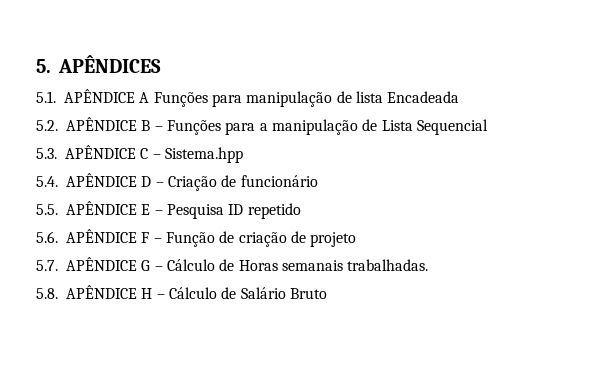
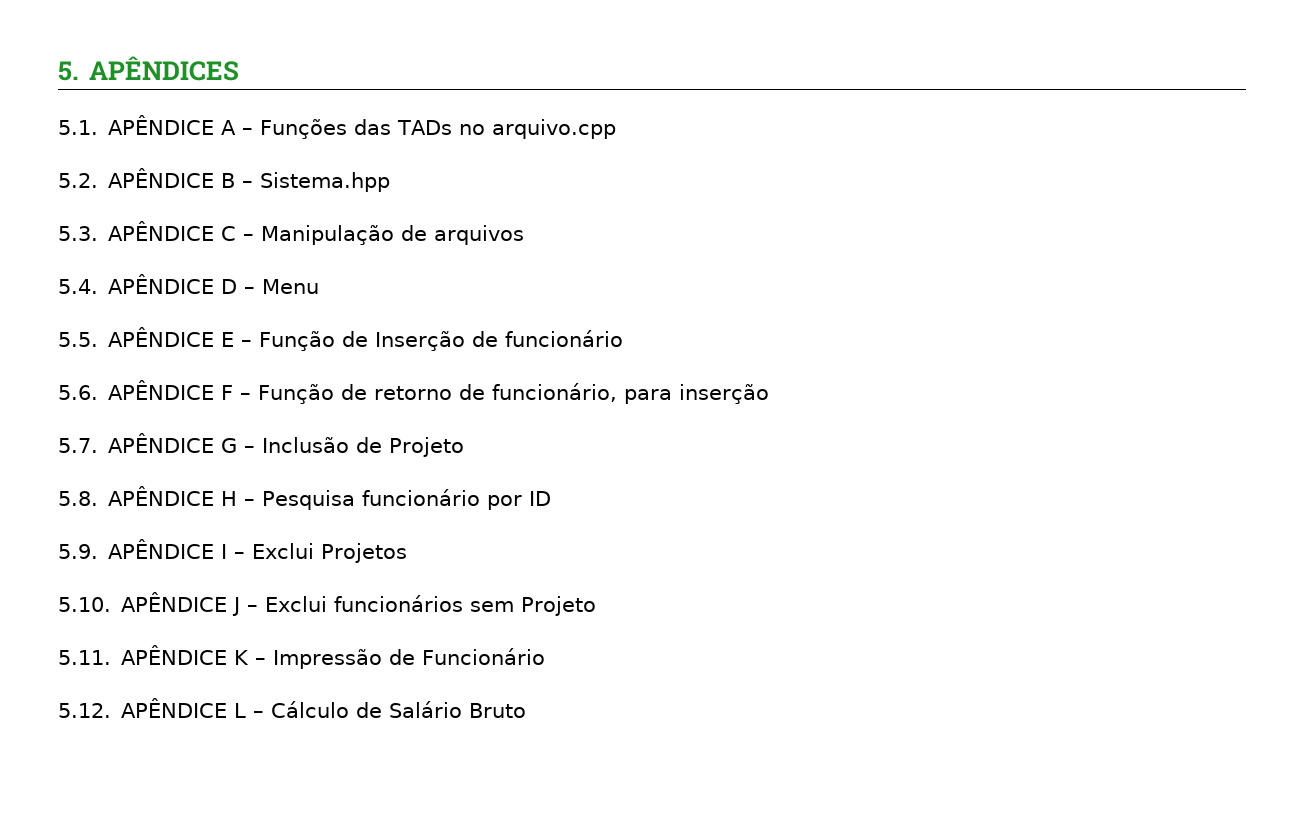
[153,91,460,107] [36,117,488,135] Funções para manipulação de lista Encadeada // 5.2. APÊNDICE B – Funções para a manipulação de Lista Sequencial -> [242,119,617,139] [58,168,391,192] – Funções das TADs no arquivo.cpp // 5.2. APÊNDICE B – Sistema.hpp
[164,147,243,163] Sistema.hpp -> [261,225,525,245] Manipulação de arquivos
[167,175,318,191] Criação de funcionário -> [262,279,320,294] Menu
[166,203,301,219] Pesquisa ID repetido -> [259,330,624,351] Função de Inserção de funcionário
[238,231,357,247] criação de projeto -> [374,383,770,404] retorno de funcionário, para inserção
[166,259,429,271] Cálculo de Horas semanais trabalhadas. -> [262,437,465,457] Inclusão de Projeto
(165, 296) none -> [262,489,552,510] [58,539,408,563] [58,592,597,616] [58,645,546,669] [58,698,265,718] Pesquisa funcionário por ID // 5.9. APÊNDICE I – Exclui Projetos // 5.10. APÊNDICE J – Exclui funcionários sem Projeto // 5.11. APÊNDICE K – Impressão de Funcionário // 5.12. APÊNDICE L –

